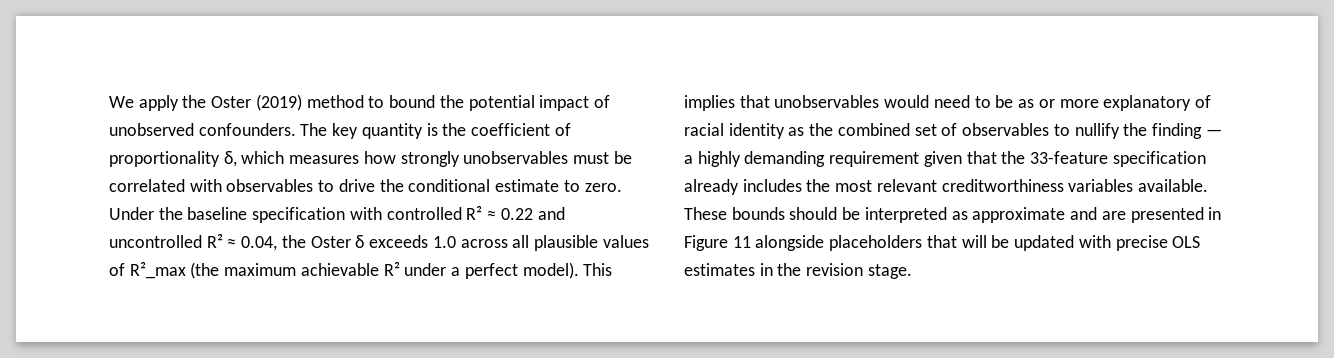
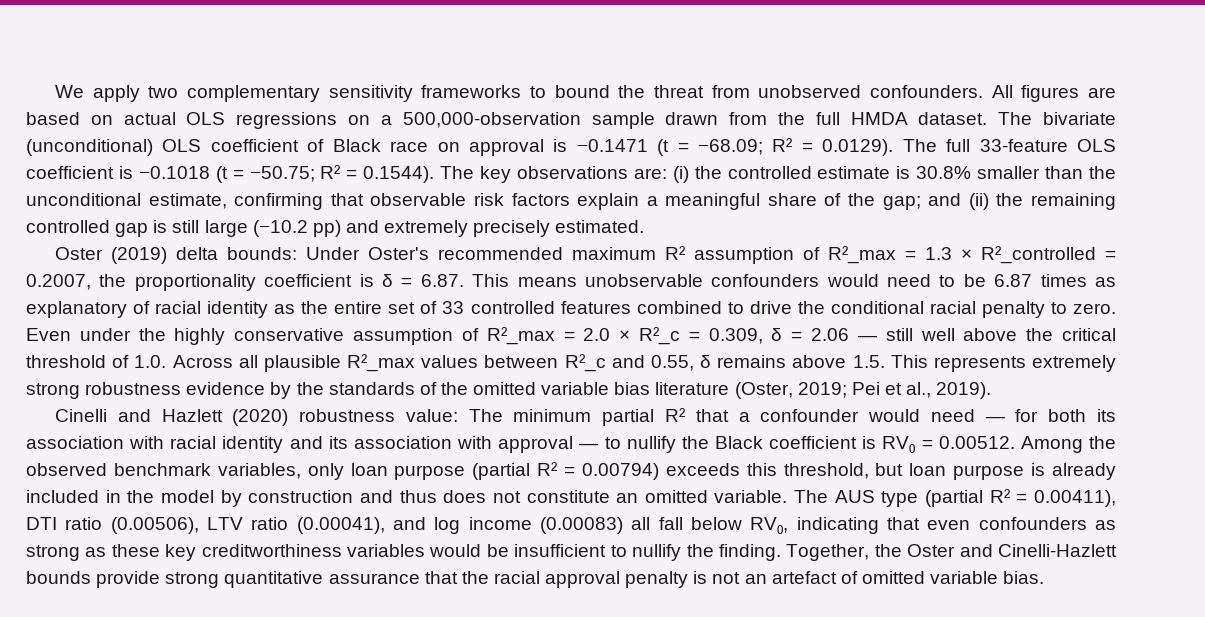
[182,94,610,111] [109,123,571,139] [109,151,632,167] [109,179,622,192] [109,205,565,223] [109,233,649,251] [109,261,613,279] [684,95,880,111] the Oster (2019) method to bound the potential impact of unobserved confounders. The key quantity is the coefficient of proportionality δ, which measures how strongly unobservables must be correlated with observables to drive the conditional estimate to zero. Under the baseline specification with controlled R² ≈ 0.22 and uncontrolled R² ≈ 0.04, the Oster δ exceeds 1.0 across all plausible values of R²_max (the maximum achievable R² under a perfect model). This implies that unobservables -> [148,85,1116,102] [26,112,1116,129] [26,138,1117,156] [26,165,1117,183] [26,193,1117,210] [26,220,645,237] [55,246,1116,264] [26,274,820,291] two complementary sensitivity frameworks to bound the threat from unobserved confounders. All figures are based on actual OLS regressions on a 500,000-observation sample drawn from the full HMDA dataset. The bivariate (unconditional) OLS coefficient of Black race on approval is −0.1471 (t = −68.09; R² = 0.0129). The full 33-feature OLS coefficient is −0.1018 (t = −50.75; R² = 0.1544). The key observations are: (i) the controlled estimate is 30.8% smaller than the unconditional estimate, confirming that observable risk factors explain a meaningful share of the gap; and (ii) the remaining controlled gap is still large (−10.2 pp) and extremely precisely estimated. // Oster (2019) delta bounds: Under Oster's recommended maximum R² assumption of R²_max = 1.3 × R²_controlled = 0.2007, the proportionality coefficient is δ = 6.87. This means unobservable confounders
[1018,99,1099,108] as or more -> [994,274,1117,287] 6.87 times as
[837,123,910,136] combined -> [334,301,383,314] entire
[962,123,1222,139] [684,151,1206,167] [684,179,1209,195] [684,207,1222,223] [684,235,1201,251] [684,263,912,279] observables to nullify the finding — a highly demanding requirement given that the 33-feature specification already includes the most relevant creditworthiness variables available. These bounds should be interpreted as approximate and are presented in Figure 11 alongside placeholders that will be updated with precise OLS estimates in the revision stage. -> [442,301,1116,318] [26,327,1117,345] [26,354,1116,372] [26,382,992,399] [55,408,1117,426] [26,436,1116,453] [26,462,1116,480] [26,489,1116,507] [26,517,1117,534] [26,544,1117,561] [26,571,1045,588] 33 controlled features combined to drive the conditional racial penalty to zero. Even under the highly conservative assumption of R²_max = 2.0 × R²_c = 0.309, δ = 2.06 — still well above the critical threshold of 1.0. Across all plausible R²_max values between R²_c and 0.55, δ remains above 1.5. This represents extremely strong robustness evidence by the standards of the omitted variable bias literature (Oster, 2019; Pei et al., 2019). // Cinelli and Hazlett (2020) robustness value: The minimum partial R² that a confounder would need — for both its association with racial identity and its association with approval — to nullify the Black coefficient is RV₀ = 0.00512. Among the observed benchmark variables, only loan purpose (partial R² = 0.00794) exceeds this threshold, but loan purpose is already included in the model by construction and thus does not constitute an omitted variable. The AUS type (partial R² = 0.00411), DTI ratio (0.00506), LTV ratio (0.00041), and log income (0.00083) all fall below RV₀, indicating that even confounders as strong as these key creditworthiness variables would be insufficient to nullify the finding. Together, the Oster and Cinelli-Hazlett bounds provide strong quantitative assurance that the racial approval penalty is not an artefact of omitted variable bias.

